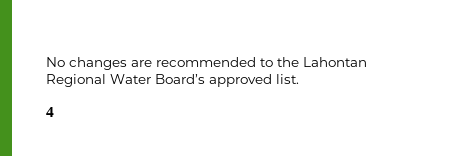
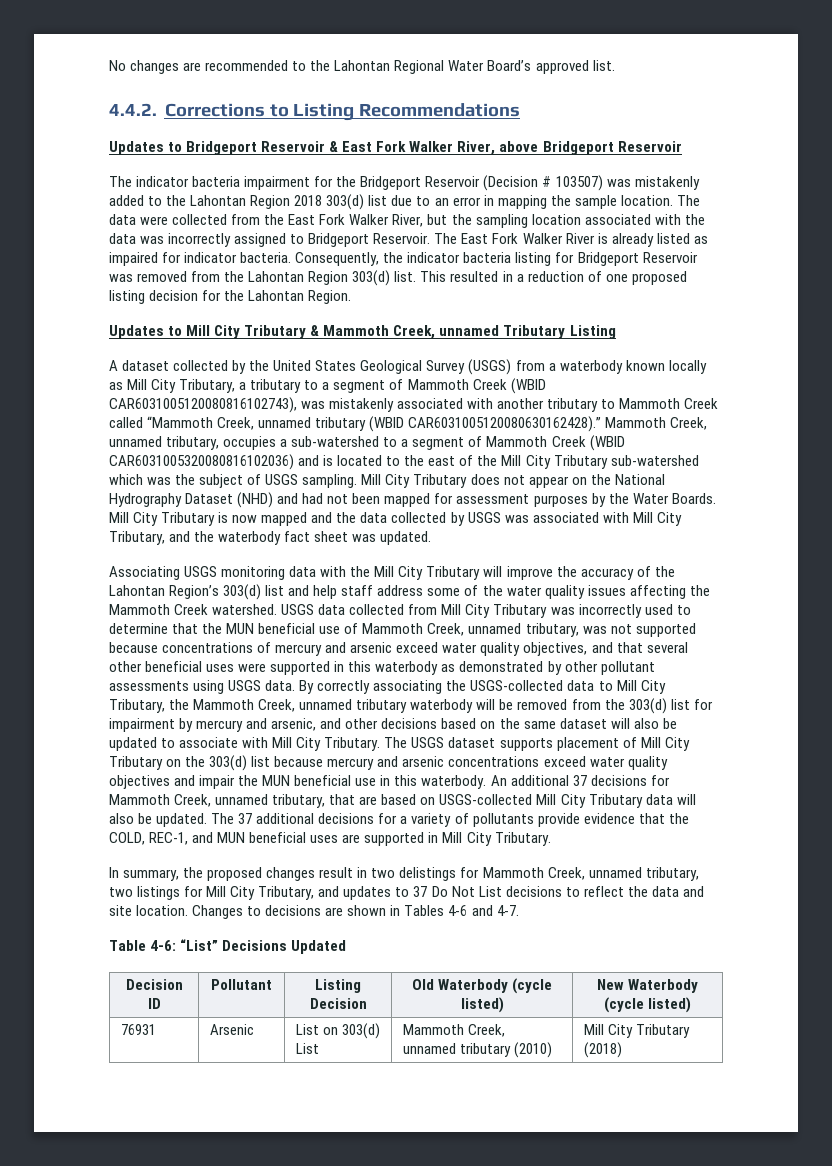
[46,107,54,117] 4 -> [109,103,521,121] [109,141,682,155] [109,175,700,191] [109,194,700,210] [109,214,705,228] [109,233,708,247] [109,252,698,266] [109,270,687,286] [109,290,352,304] [109,325,616,339] [109,359,707,375] [109,378,546,394] [109,397,719,413] [109,416,708,432] [109,435,625,451] [109,454,699,470] [109,474,665,488] [109,492,716,508] [109,512,682,526] [109,531,432,545] [109,566,675,580] [109,584,710,600] [109,604,691,618] [109,623,696,637] [109,642,688,656] [109,661,655,675] [109,680,666,694] [109,698,713,714] [109,718,677,732] [109,737,690,751] [109,755,668,771] [109,775,670,789] [109,794,696,808] [109,813,689,827] [109,832,551,846] [109,867,699,881] [109,886,704,900] [109,905,519,919] [109,939,347,954] [125,979,183,990] [147,998,161,1009] [211,979,272,990] [315,979,361,993] [309,998,367,1009] [411,978,553,994] [460,997,504,1013] [596,979,699,993] [603,997,692,1013] [120,1024,156,1035] [209,1024,254,1035] [295,1023,380,1039] [295,1043,319,1054] [402,1024,505,1037] [402,1042,552,1058] [583,1024,690,1038] [583,1042,622,1058] 4.4.2. Corrections to Listing Recommendations // Updates to Bridgeport Reservoir & East Fork Walker River, above Bridgeport Reservoir // The indicator bacteria impairment for the Bridgeport Reservoir (Decision # 103507) was mistakenly added to the Lahontan Region 2018 303(d) list due to an error in mapping the sample location. The data were collected from the East Fork Walker River, but the sampling location associated with the data was incorrectly assigned to Bridgeport Reservoir. The East Fork Walker River is already listed as impaired for indicator bacteria. Consequently, the indicator bacteria listing for Bridgeport Reservoir was removed from the Lahontan Region 303(d) list. This resulted in a reduction of one proposed listing decision for the Lahontan Region. // Updates to Mill City Tributary & Mammoth Creek, unnamed Tributary Listing // A dataset collected by the United States Geological Survey (USGS) from a waterbody known locally as Mill City Tributary, a tributary to a segment of Mammoth Creek (WBID CAR6031005120080816102743), was mistakenly associated with another tributary to Mammoth Creek called “Mammoth Creek, unnamed tributary (WBID CAR6031005120080630162428).” Mammoth Creek, unnamed tributary, occupies a sub-watershed to a segment of Mammoth Creek (WBID CAR6031005320080816102036) and is located to the east of the Mill City Tributary sub-watershed which was the subject of USGS sampling. Mill City Tributary does not appear on the National Hydrography Dataset (NHD) and had not been mapped for assessment purposes by the Water Boards. Mill City Tributary is now mapped and the data collected by USGS was associated with Mill City Tributary, and the waterbody fact sheet was updated. // Associating USGS monitoring data with the Mill City Tributary will improve the accuracy of the Lahontan Region’s 303(d) list and help staff address some of the water quality issues affecting the Mammoth Creek watershed. USGS data collected from Mill City Tributary was incorrectly used to determine that the MUN beneficial use of Mammoth Creek, unnamed tributary, was not supported because concentrations of mercury and arsenic exceed water quality objectives, and that several other beneficial uses were supported in this waterbody as demonstrated by other pollutant assessments using USGS data. By correctly associating the USGS-collected data to Mill City Tributary, the Mammoth Creek, unnamed tributary waterbody will be removed from the 303(d) list for impairment by mercury and arsenic, and other decisions based on the same dataset will also be updated to associate with Mill City Tributary. The USGS dataset supports placement of Mill City Tributary on the 303(d) list because mercury and arsenic concentrations exceed water quality objectives and impair the MUN beneficial use in this waterbody. An additional 37 decisions for Mammoth Creek, unnamed tributary, that are based on USGS-collected Mill City Tributary data will also be updated. The 37 additional decisions for a variety of pollutants provide evidence that the COLD, REC-1, and MUN beneficial uses are supported in Mill City Tributary. // In summary, the proposed changes result in two delistings for Mammoth Creek, unnamed tributary, two listings for Mill City Tributary, and updates to 37 Do Not List decisions to reflect the data and site location. Changes to decisions are shown in Tables 4-6 and 4-7. // Table 4-6: “List” Decisions Updated // Decision ID | Pollutant | Listing Decision | Old Waterbody (cycle listed) | New Waterbody (cycle listed) // 76931 | Arsenic | List on 303(d) List | Mammoth Creek, unnamed tributary (2010) | Mill City Tributary (2018)

